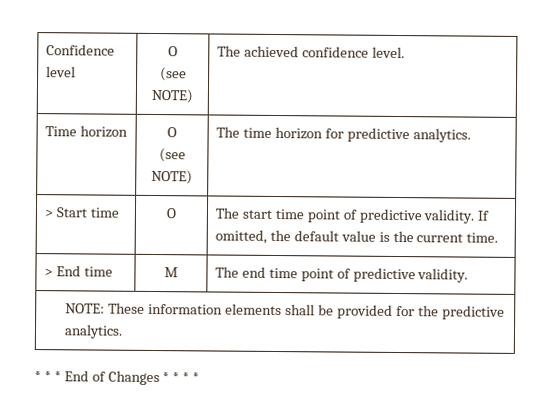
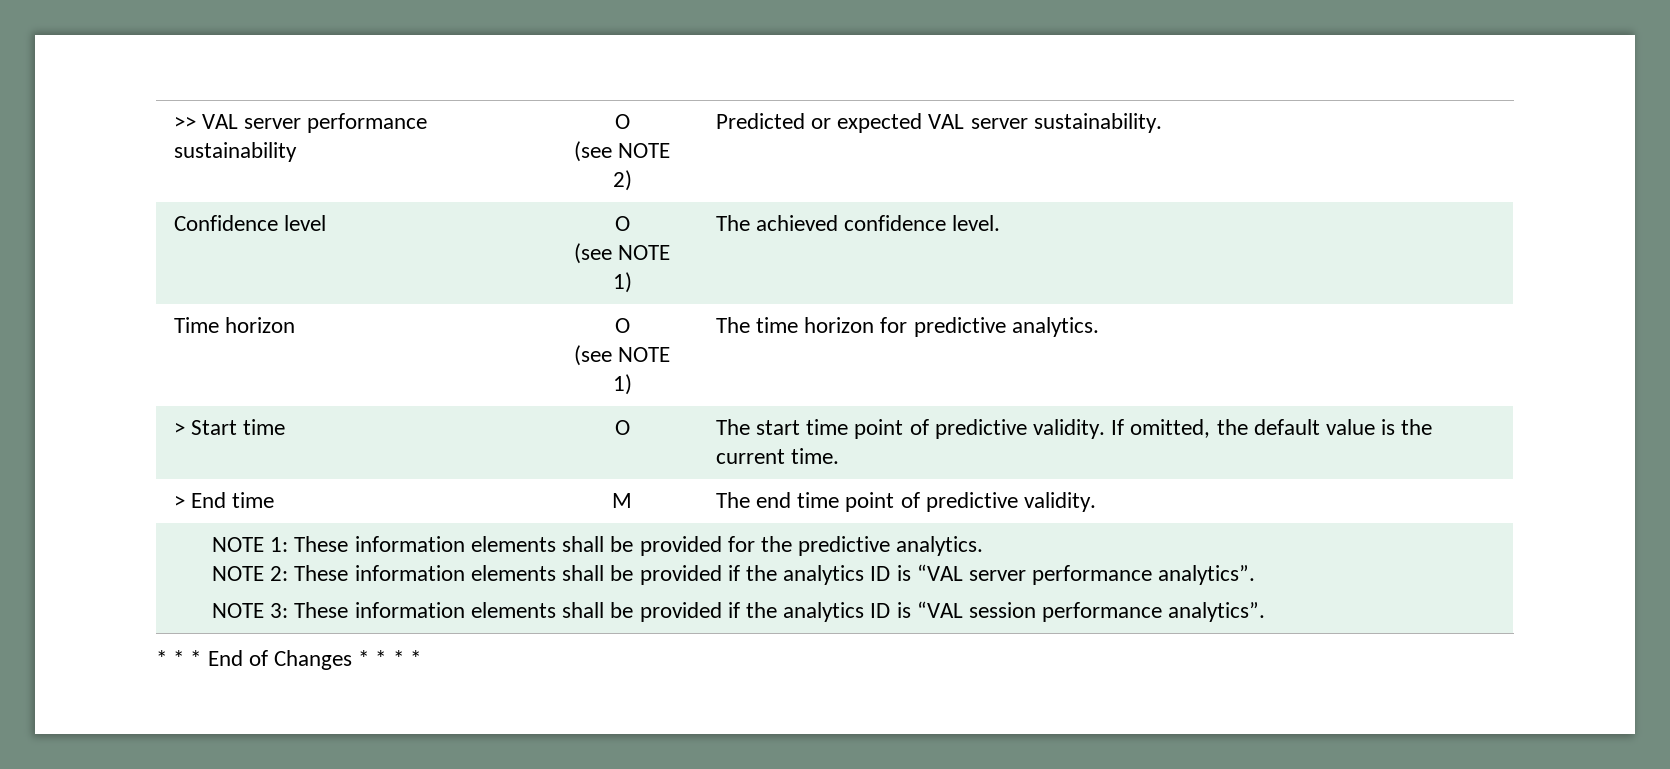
(45, 50) none -> [173,113,428,133] [173,142,297,162] [614,114,630,129] [573,141,671,162] [612,170,632,191] [715,113,1162,133] >> VAL server performance sustainability | O // (see NOTE 2) | Predicted or expected VAL server sustainability. //
[151,88,193,104] NOTE) -> [618,245,671,260] [612,272,632,293] NOTE 1)
[151,169,193,185] NOTE) -> [618,347,671,362] [612,374,632,395] NOTE 1)
[65,303,106,314] NOTE: -> [212,537,289,552] NOTE 1:
(124, 331) none -> [212,564,1256,585] [212,601,1266,622] // NOTE 2: These information elements shall be provided if the analytics ID is “VAL server performance analytics”. // NOTE 3: These information elements shall be provided if the analytics ID is “VAL session performance analytics”.

